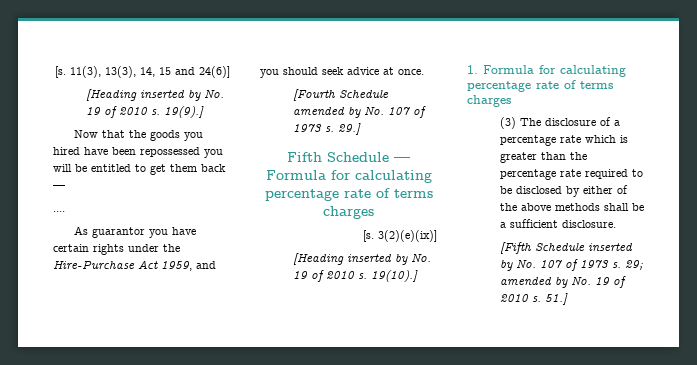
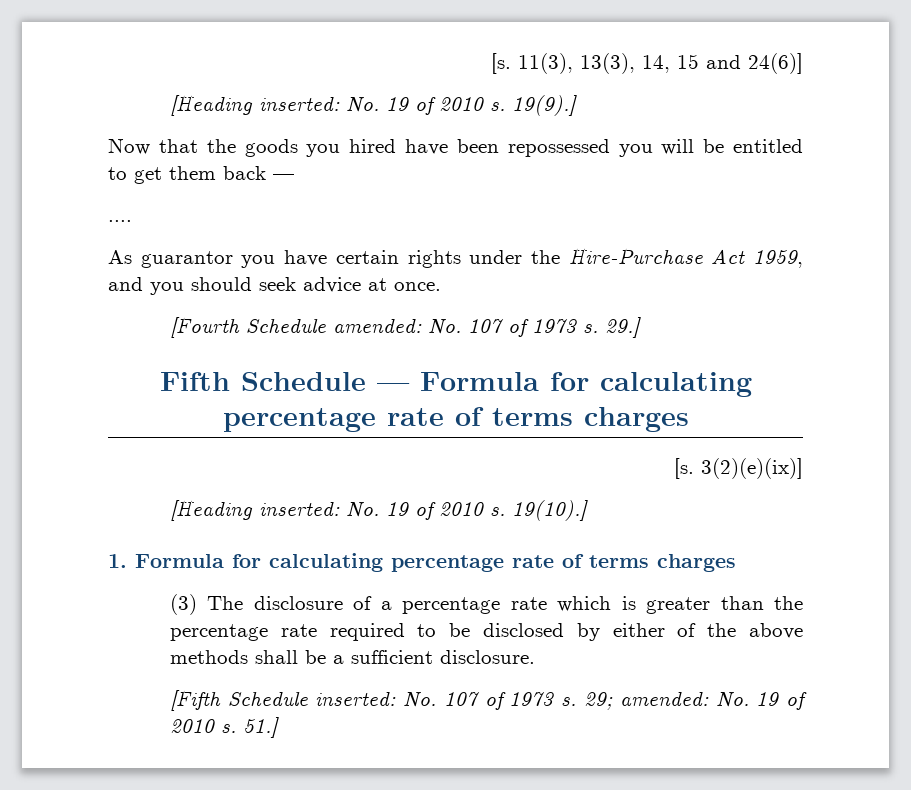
[139,89,201,101] inserted by -> [258,96,340,111] inserted:
[292,106,361,118] amended by -> [332,318,422,333] amended:
[346,253,408,265] inserted by -> [258,501,340,516] inserted:
[587,243,633,252] [499,259,513,271] inserted by -> [315,691,397,706] inserted:
[499,276,568,288] amended by -> [619,691,709,706] amended:

